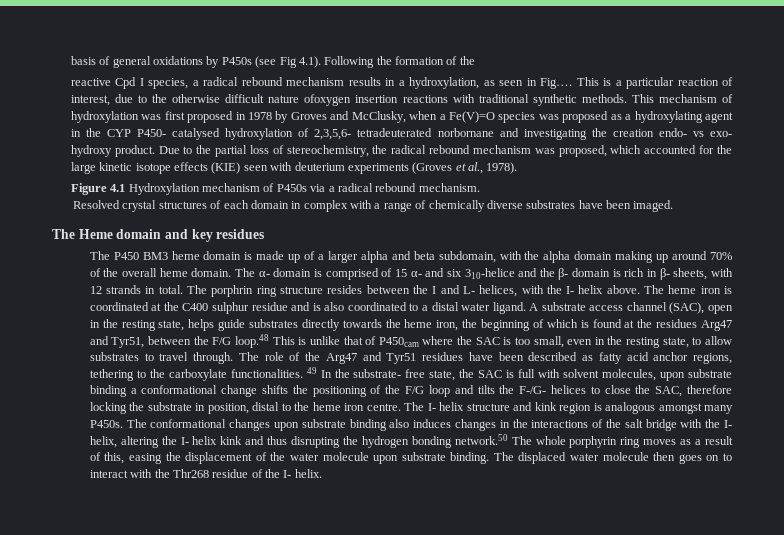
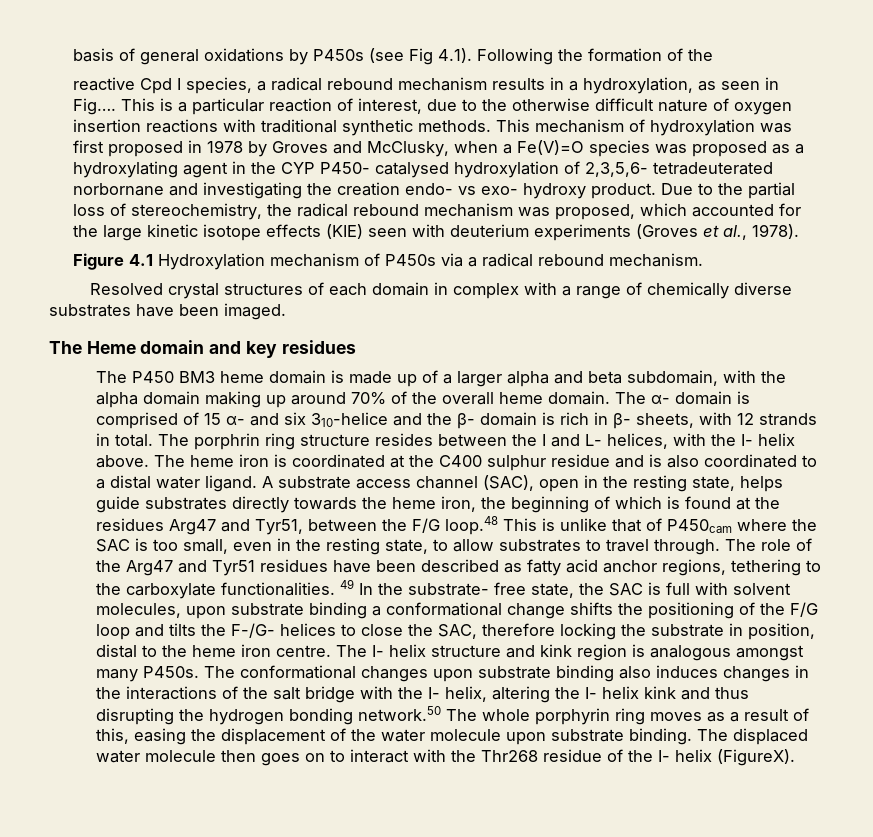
[304,94,352,106] ofoxygen -> [712,98,792,115] of oxygen
[294,469,322,478] helix. -> [675,749,796,766] helix (FigureX).

